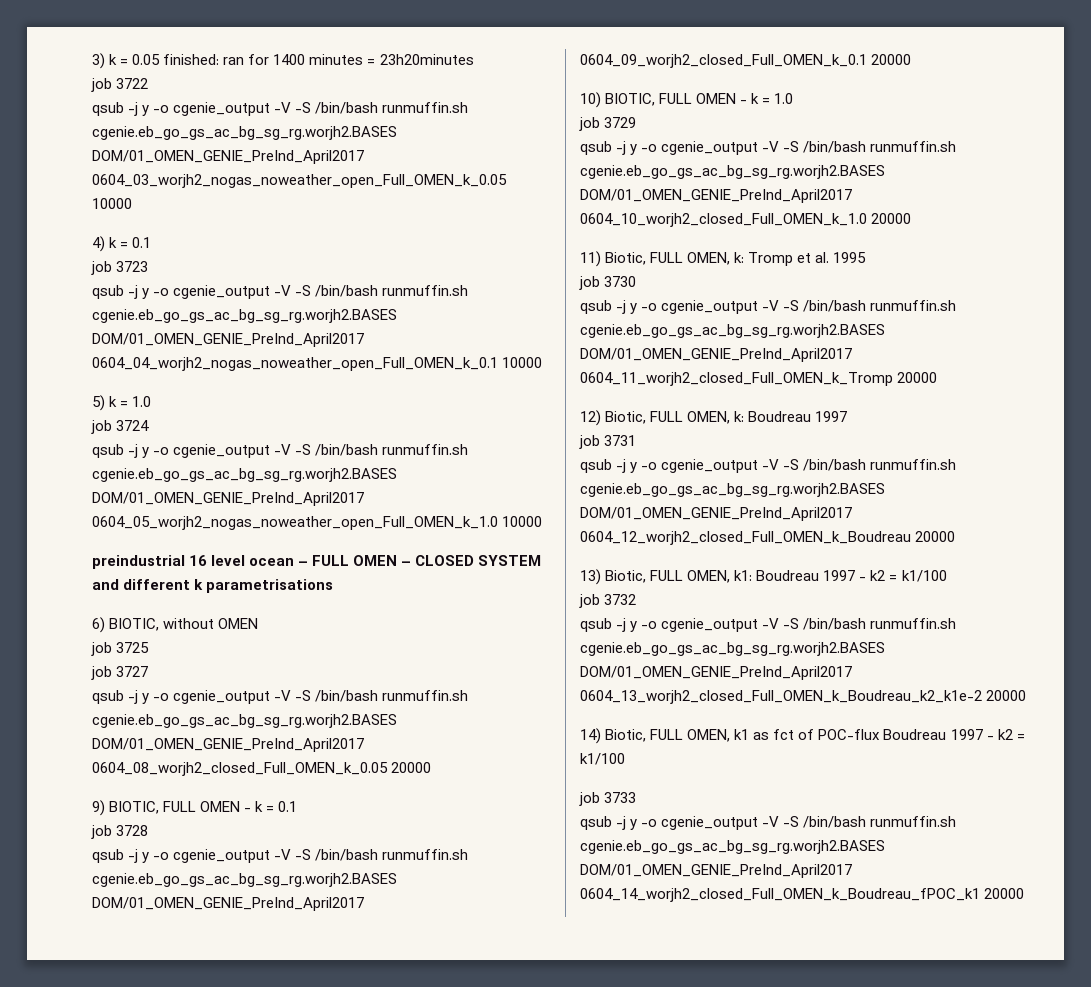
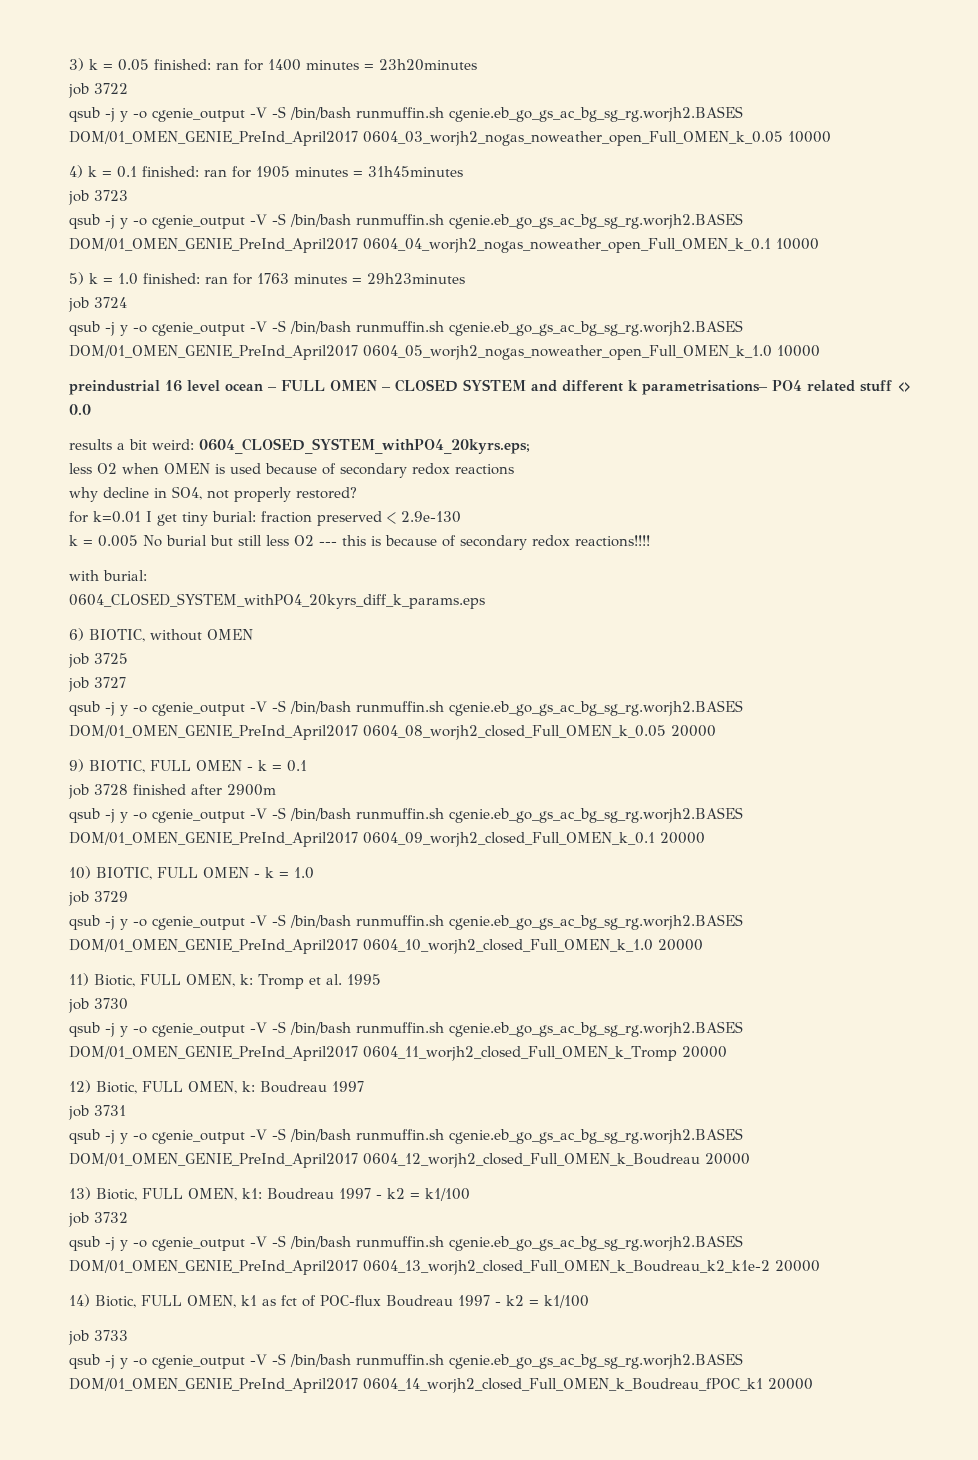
(152, 242) none -> [142,166,463,178] finished: ran for 1905 minutes = 31h45minutes
(152, 401) none -> [143,273,465,285] finished: ran for 1763 minutes = 29h23minutes
[206,579,334,593] parametrisations -> [642,380,911,395] [69,404,91,415] [69,438,530,454] [69,463,514,478] [69,486,357,502] [69,511,461,526] [69,535,650,550] [69,570,147,581] [69,593,485,609] parametrisations– PO4 related stuff <> 0.0 // results a bit weird: 0604_CLOSED_SYSTEM_withPO4_20kyrs.eps; // less O2 when OMEN is used because of secondary redox reactions // why decline in SO4, not properly restored? // for k=0.01 I get tiny burial: fraction preserved < 2.9e-130 // k = 0.005 No burial but still less O2 --- this is because of secondary redox reactions!!!! // with burial: // 0604_CLOSED_SYSTEM_withPO4_20kyrs_diff_k_params.eps
(149, 830) none -> [133,784,276,796] finished after 2900m

